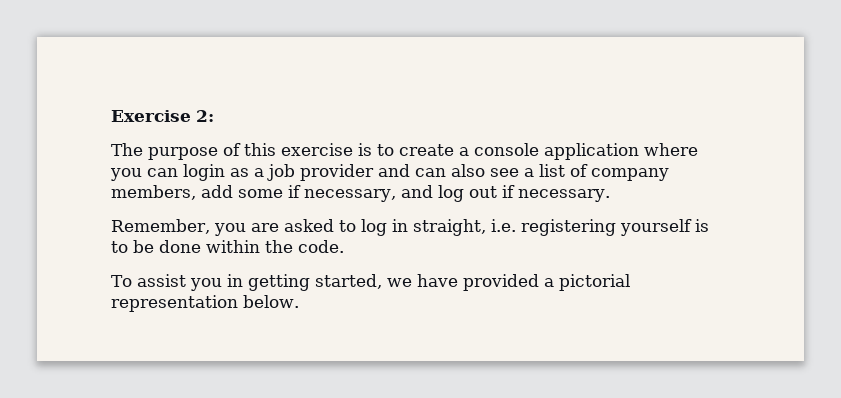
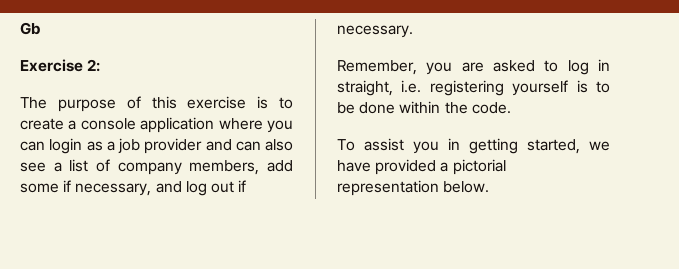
(111, 116) none -> [20,22,40,35] Gb //

